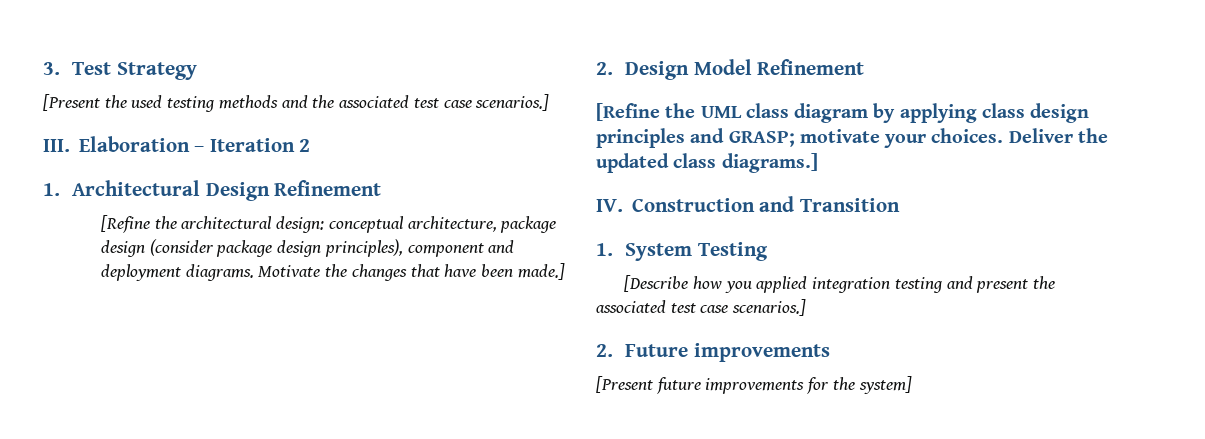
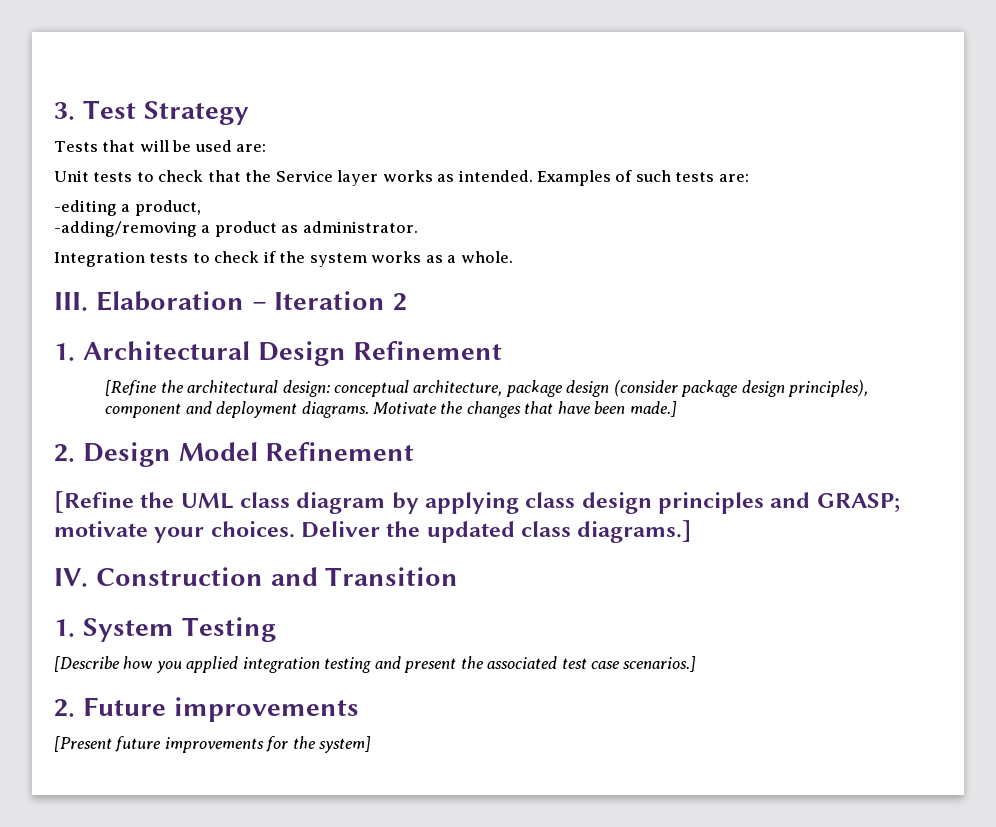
[43,94,550,112] [Present the used testing methods and the associated test case scenarios.] -> [54,140,267,152] [54,170,749,186] [54,200,201,216] [54,221,418,237] [54,251,513,267] Tests that will be used are: // Unit tests to check that the Service layer works as intended. Examples of such tests are: // -editing a product, // -adding/removing a product as administrator. // Integration tests to check if the system works as a whole.

